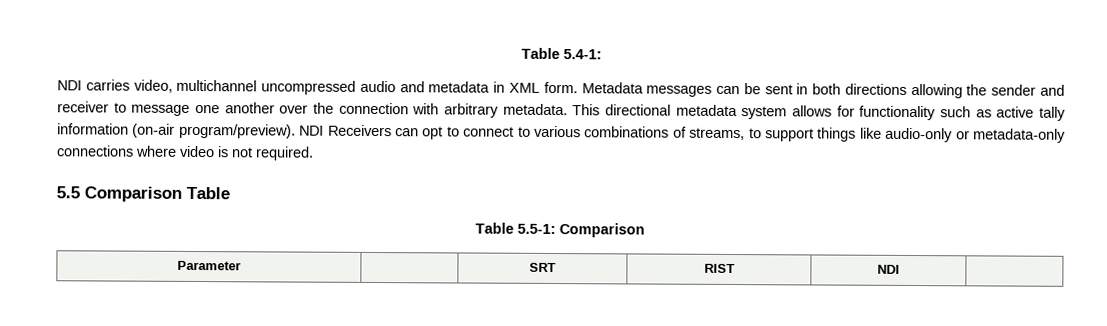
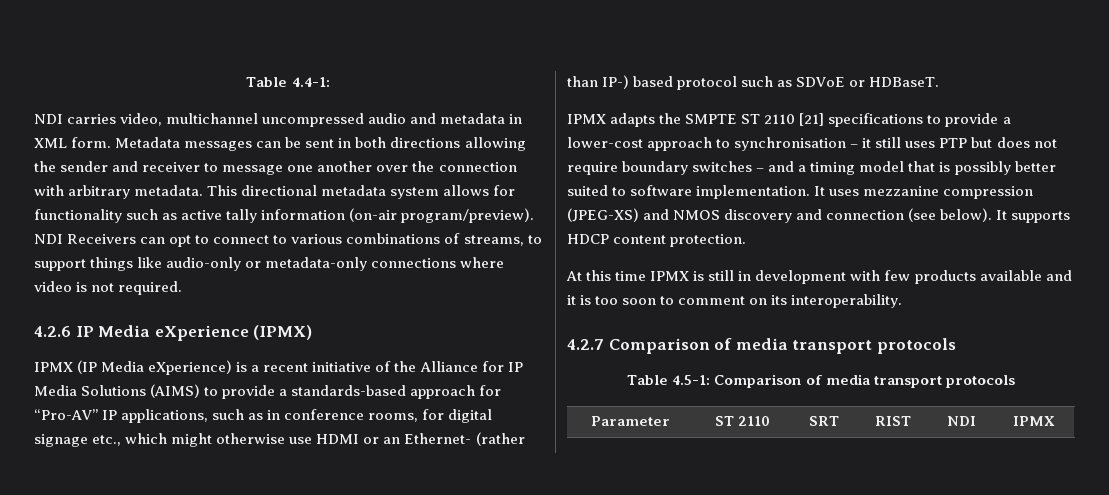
[520,47,602,60] Table 5.4-1: -> [246,77,330,87] Table 4.4-1:
[56,186,230,202] [475,222,645,238] 5.5 Comparison Table // Table 5.5-1: Comparison -> [34,325,313,341] [34,360,523,375] [34,384,502,399] [34,409,493,423] [34,432,525,447] [567,75,940,90] [567,113,1011,127] [567,137,1057,151] [567,161,1056,175] [567,185,1034,199] [567,208,1071,223] [567,234,747,247] [566,270,1072,284] [567,294,903,308] [567,338,956,354] [627,374,1015,388] 4.2.6 IP Media eXperience (IPMX) // IPMX (IP Media eXperience) is a recent initiative of the Alliance for IP Media Solutions (AIMS) to provide a standards-based approach for “Pro-AV” IP applications, such as in conference rooms, for digital signage etc., which might otherwise use HDMI or an Ethernet- (rather than IP-) based protocol such as SDVoE or HDBaseT. // IPMX adapts the SMPTE ST 2110 [21] specifications to provide a lower-cost approach to synchronisation – it still uses PTP but does not require boundary switches – and a timing model that is possibly better suited to software implementation. It uses mezzanine compression (JPEG-XS) and NMOS discovery and connection (see below). It supports HDCP content protection. // At this time IPMX is still in development with few products available and it is too soon to comment on its interoperability. // 4.2.7 Comparison of media transport protocols // Table 4.5-1: Comparison of media transport protocols
(241, 265) none -> [714,416,771,426] ST 2110
(900, 269) none -> [1013,416,1055,426] IPMX

